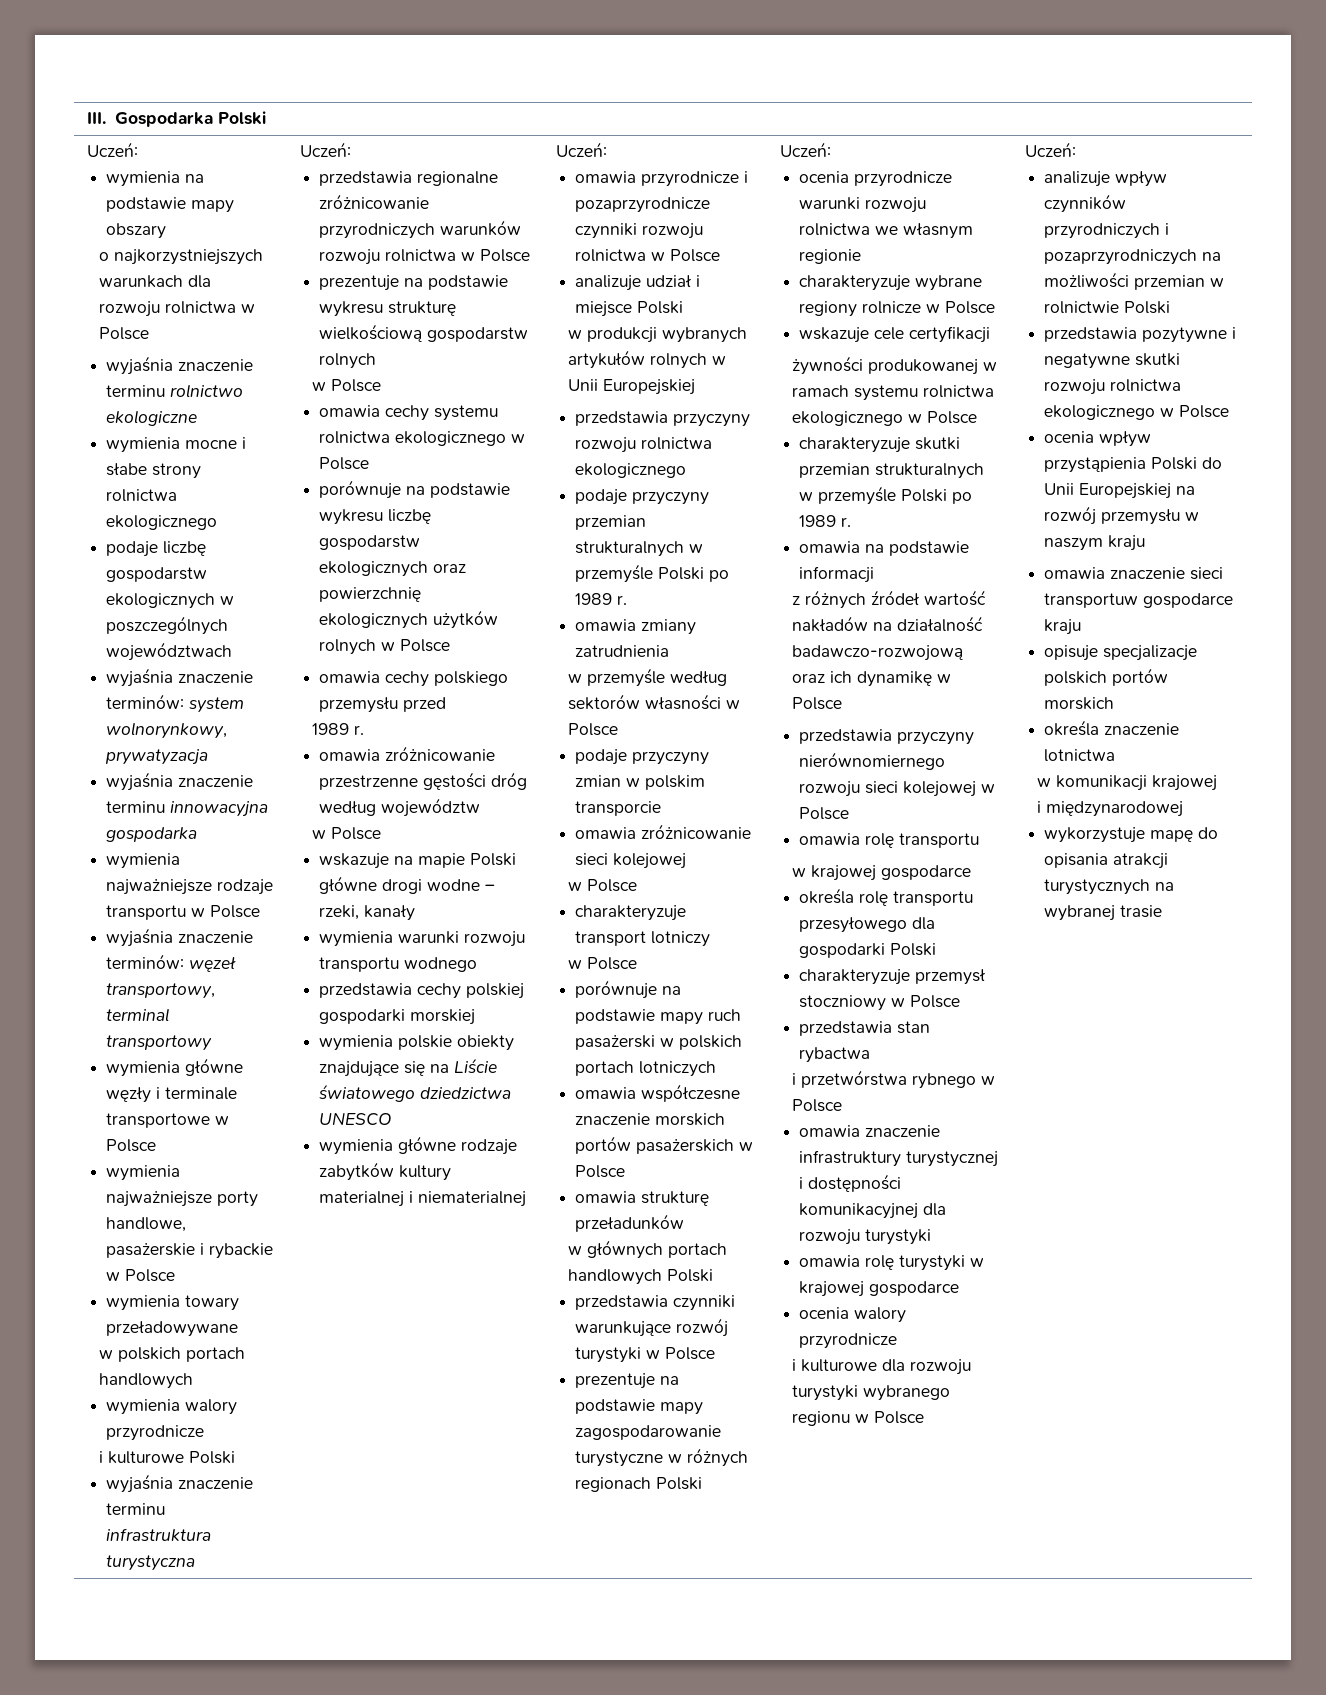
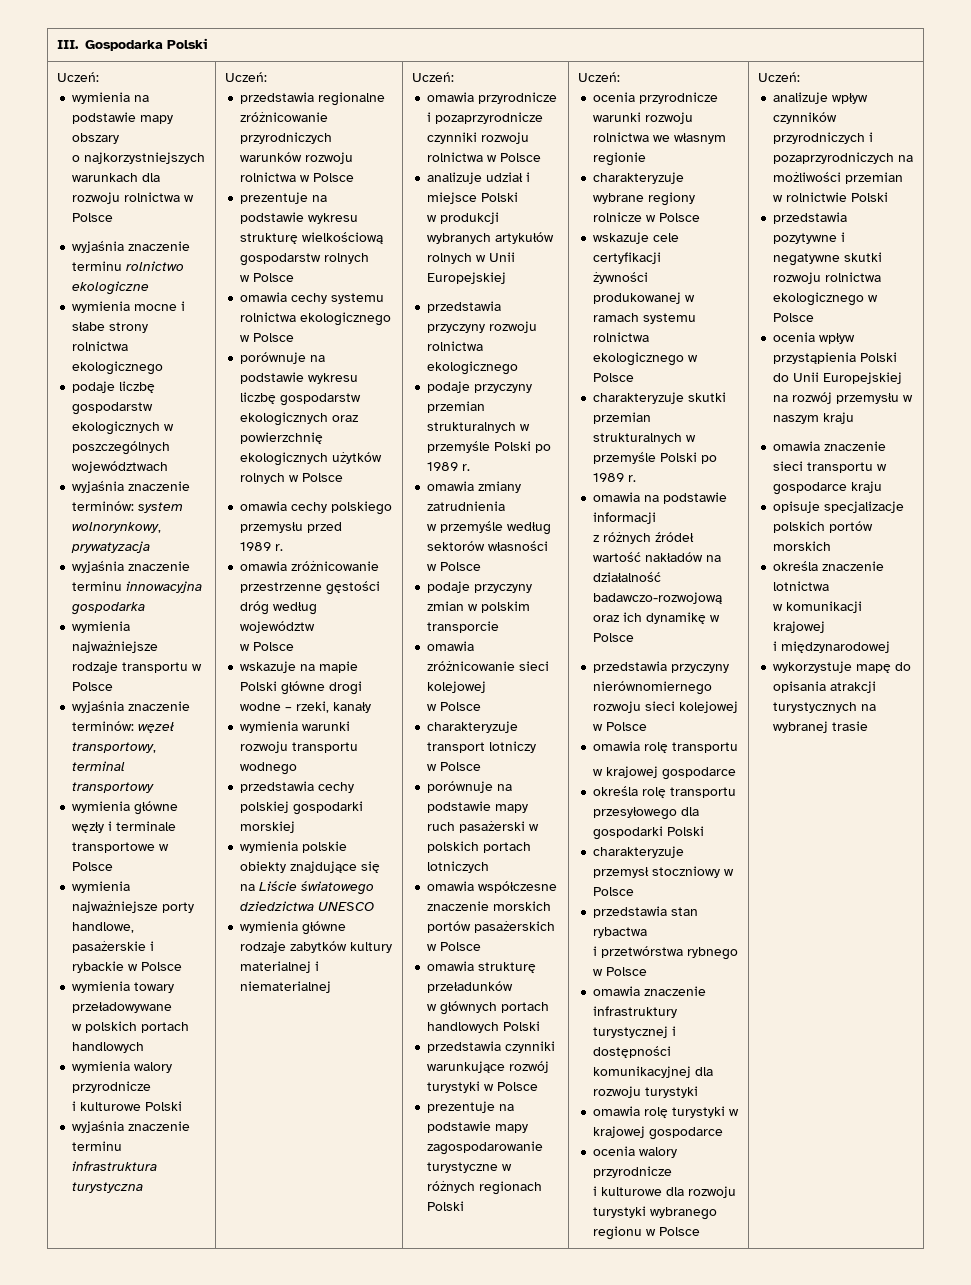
[1044,593,1139,608] transportuw -> [807,462,888,473] transportu w

